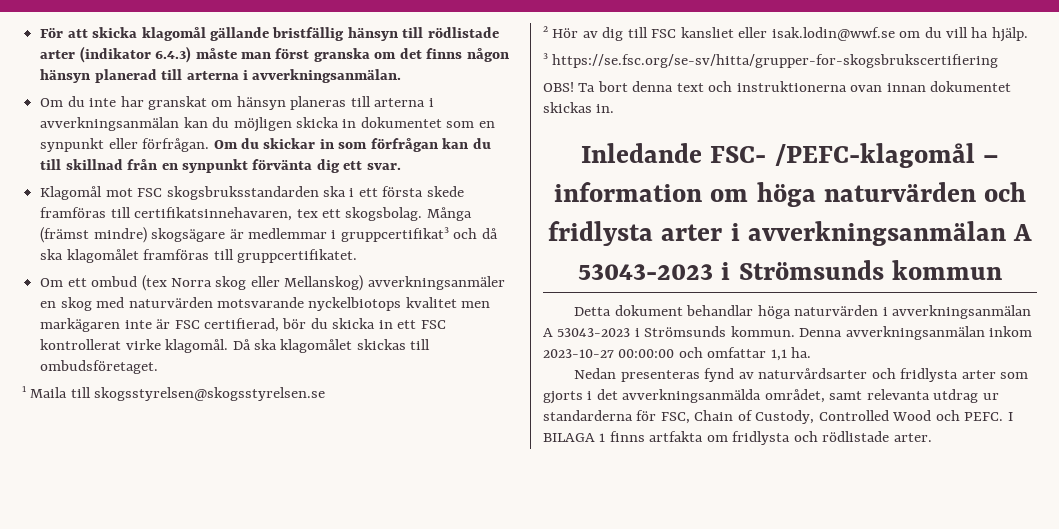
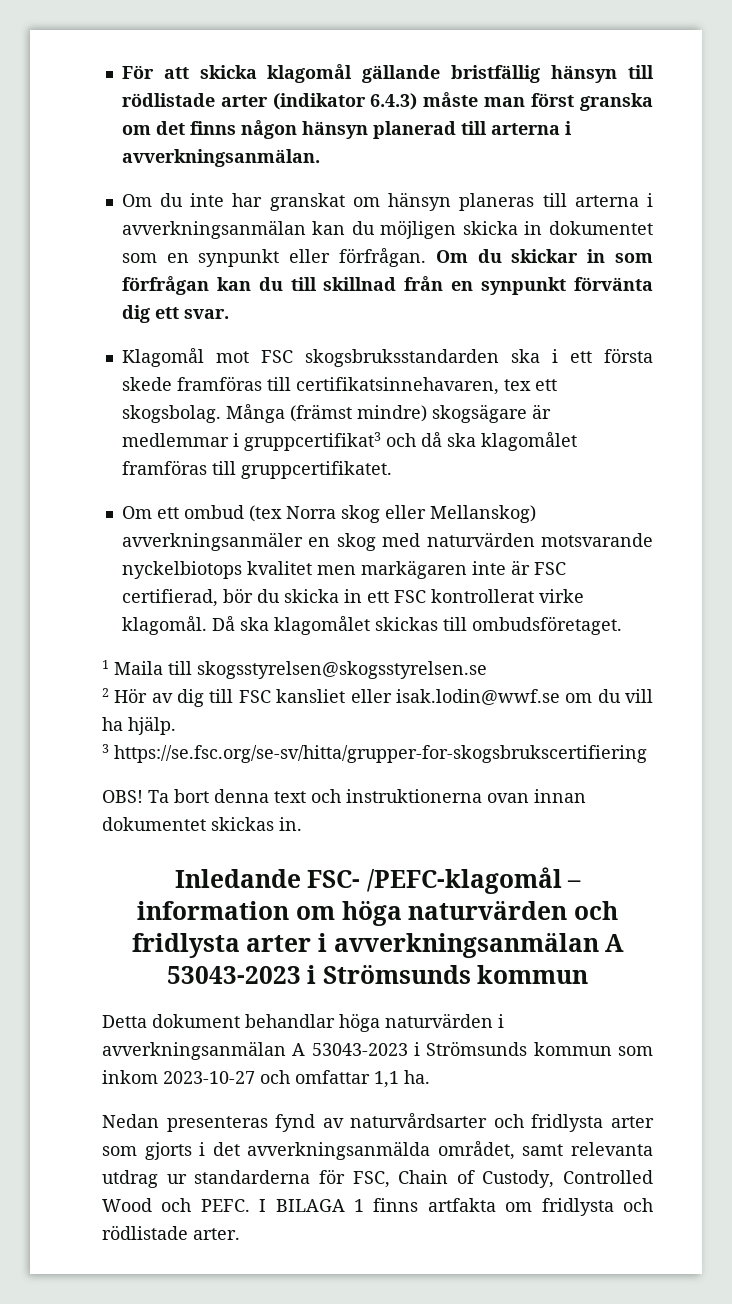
[730,326,985,340] kommun. Denna avverkningsanmälan -> [533,1042,653,1056] kommun som
[618,349,675,358] 00:00:00 -> (255, 1077) none

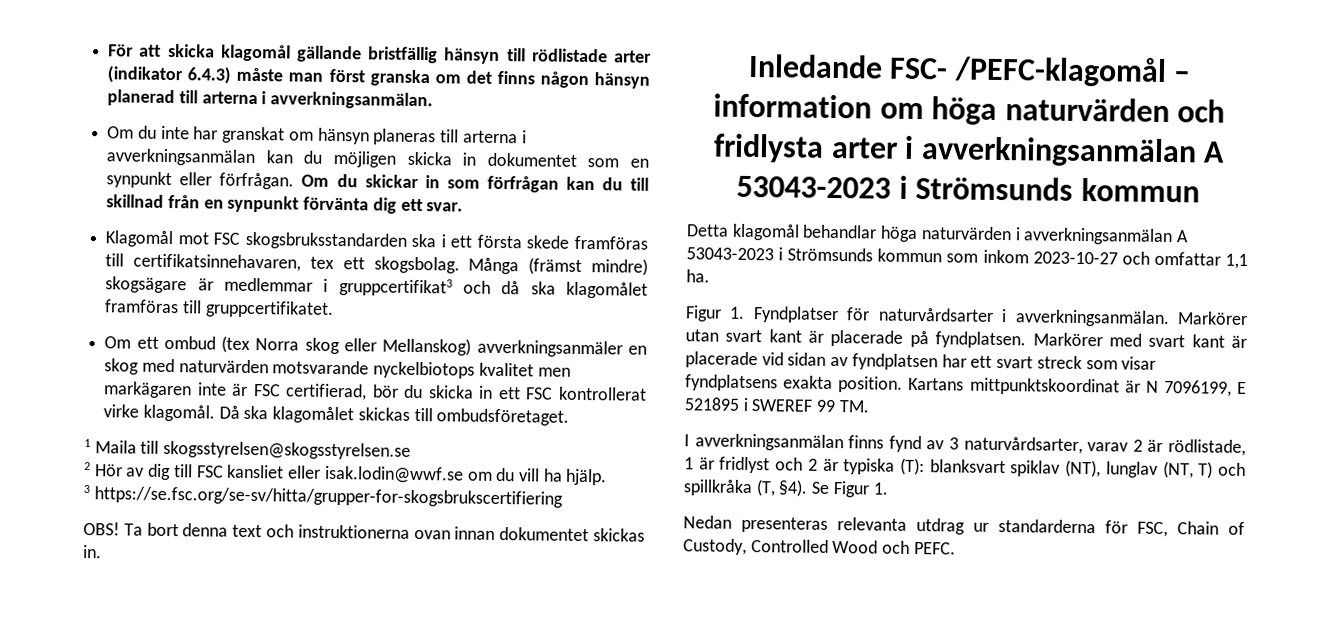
[152,1014,240,1028] dokument -> [731,223,800,241] klagomål
[102,1113,654,1132] [102,1141,564,1160] Nedan presenteras fynd av naturvårdsarter och fridlysta arter som gjorts i det avverkningsanmälda området, samt -> [685,305,1248,328] [685,329,1247,349] [685,351,1157,371] [685,374,1247,397] [684,397,869,413] [684,433,1246,456] [684,456,1246,479] [683,479,889,498] [683,515,828,533] Figur 1. Fyndplatser för naturvårdsarter i avverkningsanmälan. Markörer utan svart kant är placerade på fyndplatsen. Markörer med svart kant är placerade vid sidan av fyndplatsen har ett svart streck som visar fyndplatsens exakta position. Kartans mittpunktskoordinat är N 7096199, E 521895 i SWEREF 99 TM. // I avverkningsanmälan finns fynd av 3 naturvårdsarter, varav 2 är rödlistade, 1 är fridlyst och 2 är typiska (T): blanksvart spiklav (NT), lunglav (NT, T) och spillkråka (T, §4). Se Figur 1. // Nedan presenteras
[259,1198,653,1216] [102,1225,240,1240] I BILAGA 1 finns artfakta om fridlysta och rödlistade arter. -> (956, 548) none

